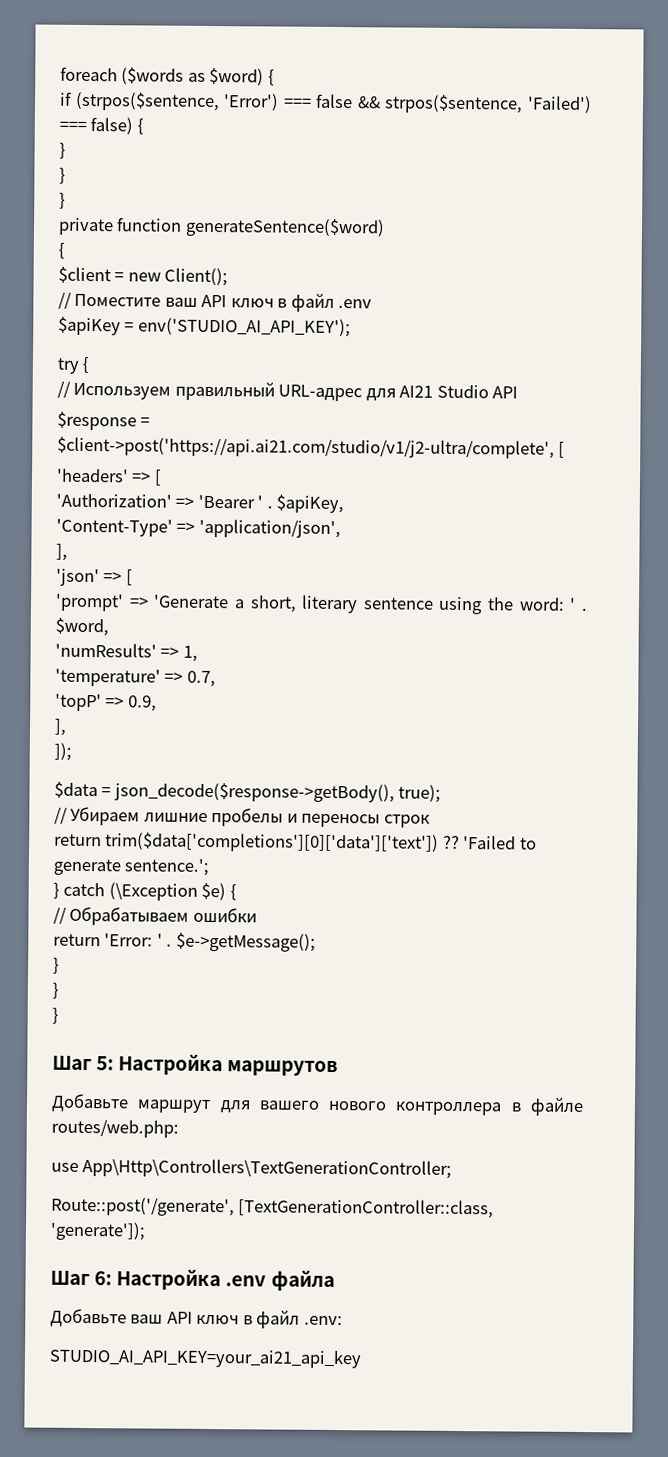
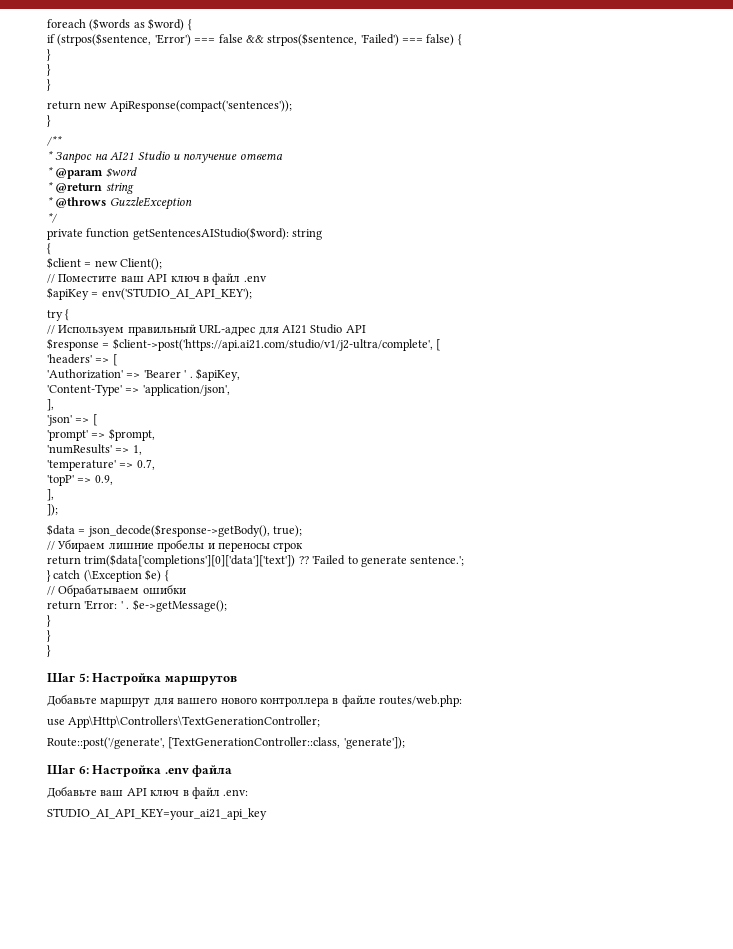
(66, 200) none -> [47,100,292,112] [47,115,51,127] [47,136,62,146] [47,151,283,164] [47,167,137,179] [47,182,134,194] [47,197,192,210] [47,213,58,223] // return new ApiResponse(compact('sentences')); // } // /** // * Запрос на AI21 Studio и получение ответа // * @param $word // * @return string // * @throws GuzzleException // */
[184,217,385,238] generateSentence($word) -> [132,227,323,240] getSentencesAIStudio($word): string
[153,594,587,615] [55,617,109,637] 'Generate a short, literary sentence using the word: ' . $word, -> [108,428,155,441] $prompt,

